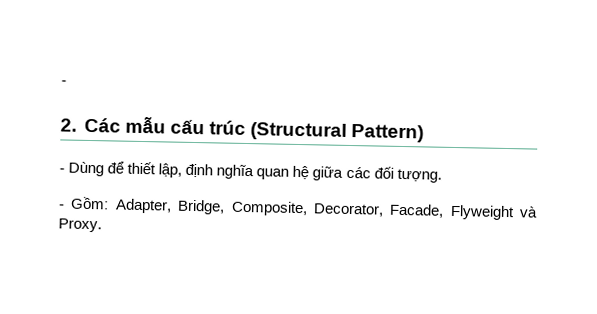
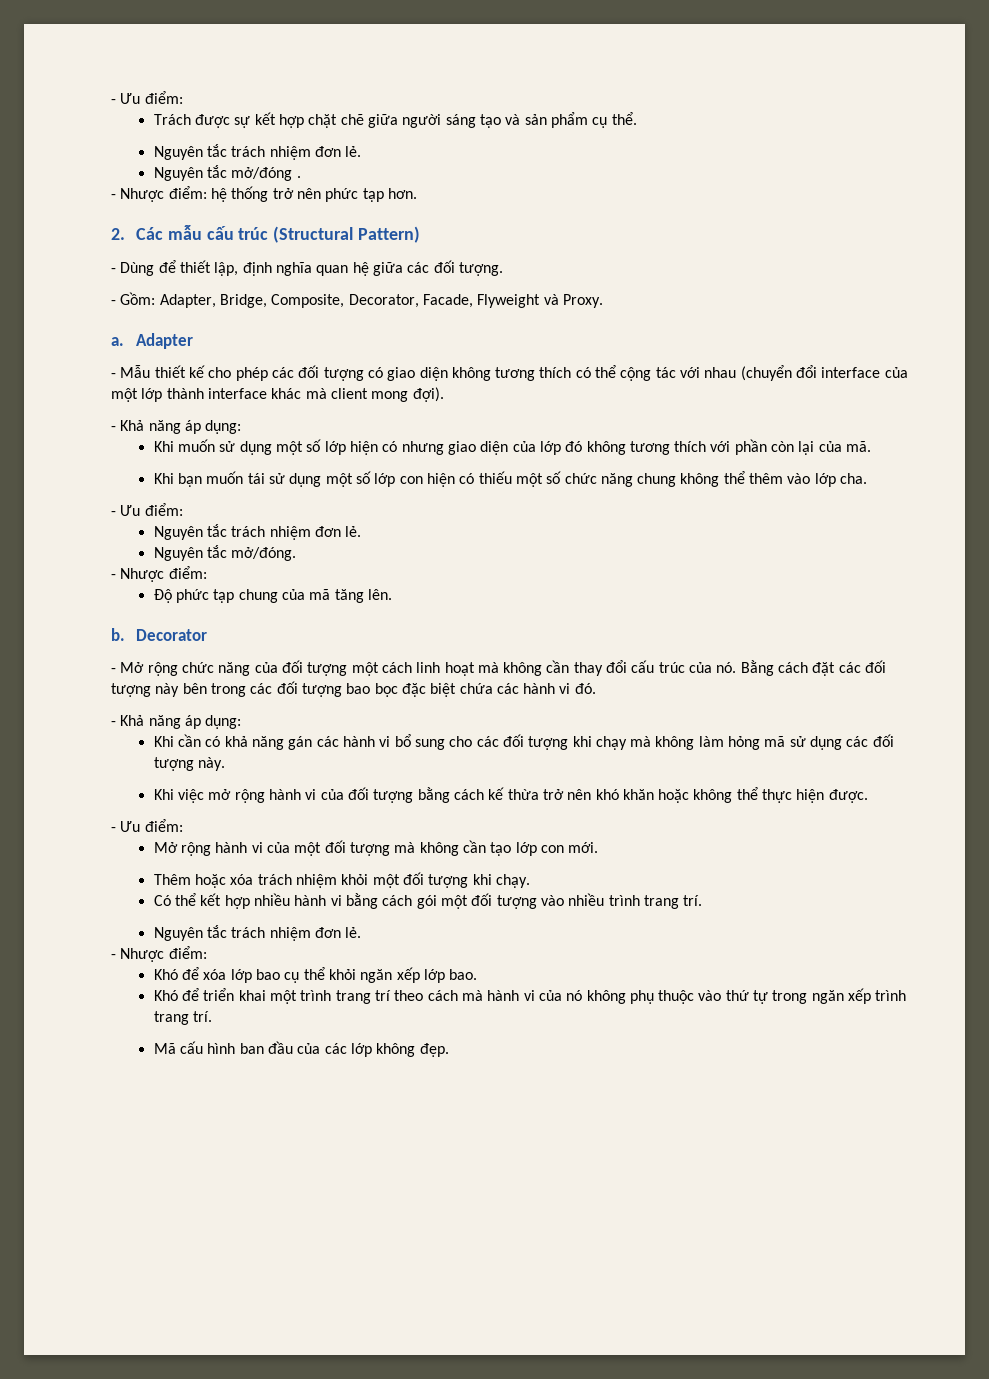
[61,80,67,85] - -> [111,91,183,104] [153,112,637,128] [153,144,362,160] [153,165,301,181] [111,186,417,202] - Ưu điểm: // Trách được sự kết hợp chặt chẽ giữa người sáng tạo và sản phẩm cụ thể. // Nguyên tắc trách nhiệm đơn lẻ. // Nguyên tắc mở/đóng . // - Nhược điểm: hệ thống trở nên phức tạp hơn.
(102, 225) none -> [111,333,194,349] [111,365,908,381] [111,387,444,402] [111,420,242,434] [153,439,872,455] [153,471,868,487] [111,503,183,516] [153,524,362,540] [153,545,297,561] [111,566,207,582] [153,589,392,603] [111,628,208,641] [111,660,887,676] [111,681,596,697] [111,715,242,729] [153,734,894,750] [153,757,226,771] [153,787,868,803] [111,819,183,832] [153,840,599,856] [153,872,530,888] [153,893,703,909] [153,925,362,941] [111,946,207,962] [153,967,478,983] [153,988,907,1004] [153,1011,213,1025] [153,1041,449,1057] // a. Adapter // - Mẫu thiết kế cho phép các đối tượng có giao diện không tương thích có thể cộng tác với nhau (chuyển đổi interface của một lớp thành interface khác mà client mong đợi). // - Khả năng áp dụng: // Khi muốn sử dụng một số lớp hiện có nhưng giao diện của lớp đó không tương thích với phần còn lại của mã. // Khi bạn muốn tái sử dụng một số lớp con hiện có thiếu một số chức năng chung không thể thêm vào lớp cha. // - Ưu điểm: // Nguyên tắc trách nhiệm đơn lẻ. // Nguyên tắc mở/đóng. // - Nhược điểm: // Độ phức tạp chung của mã tăng lên. // b. Decorator // - Mở rộng chức năng của đối tượng một cách linh hoạt mà không cần thay đổi cấu trúc của nó. Bằng cách đặt các đối tượng này bên trong các đối tượng bao bọc đặc biệt chứa các hành vi đó. // - Khả năng áp dụng: // Khi cần có khả năng gán các hành vi bổ sung cho các đối tượng khi chạy mà không làm hỏng mã sử dụng các đối tượng này. // Khi việc mở rộng hành vi của đối tượng bằng cách kế thừa trở nên khó khăn hoặc không thể thực hiện được. // - Ưu điểm: // Mở rộng hành vi của một đối tượng mà không cần tạo lớp con mới. // Thêm hoặc xóa trách nhiệm khỏi một đối tượng khi chạy. // Có thể kết hợp nhiều hành vi bằng cách gói một đối tượng vào nhiều trình trang trí. // Nguyên tắc trách nhiệm đơn lẻ. // - Nhược điểm: // Khó để xóa lớp bao cụ thể khỏi ngăn xếp lớp bao. // Khó để triển khai một trình trang trí theo cách mà hành vi của nó không phụ thuộc vào thứ tự trong ngăn xếp trình trang trí. // Mã cấu hình ban đầu của các lớp không đẹp.

